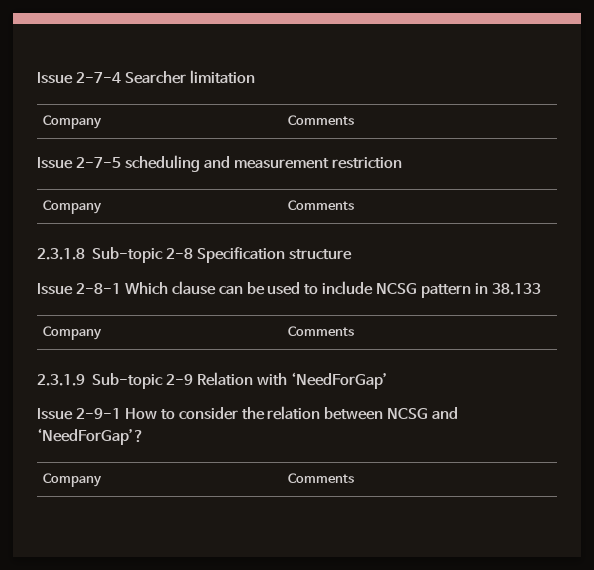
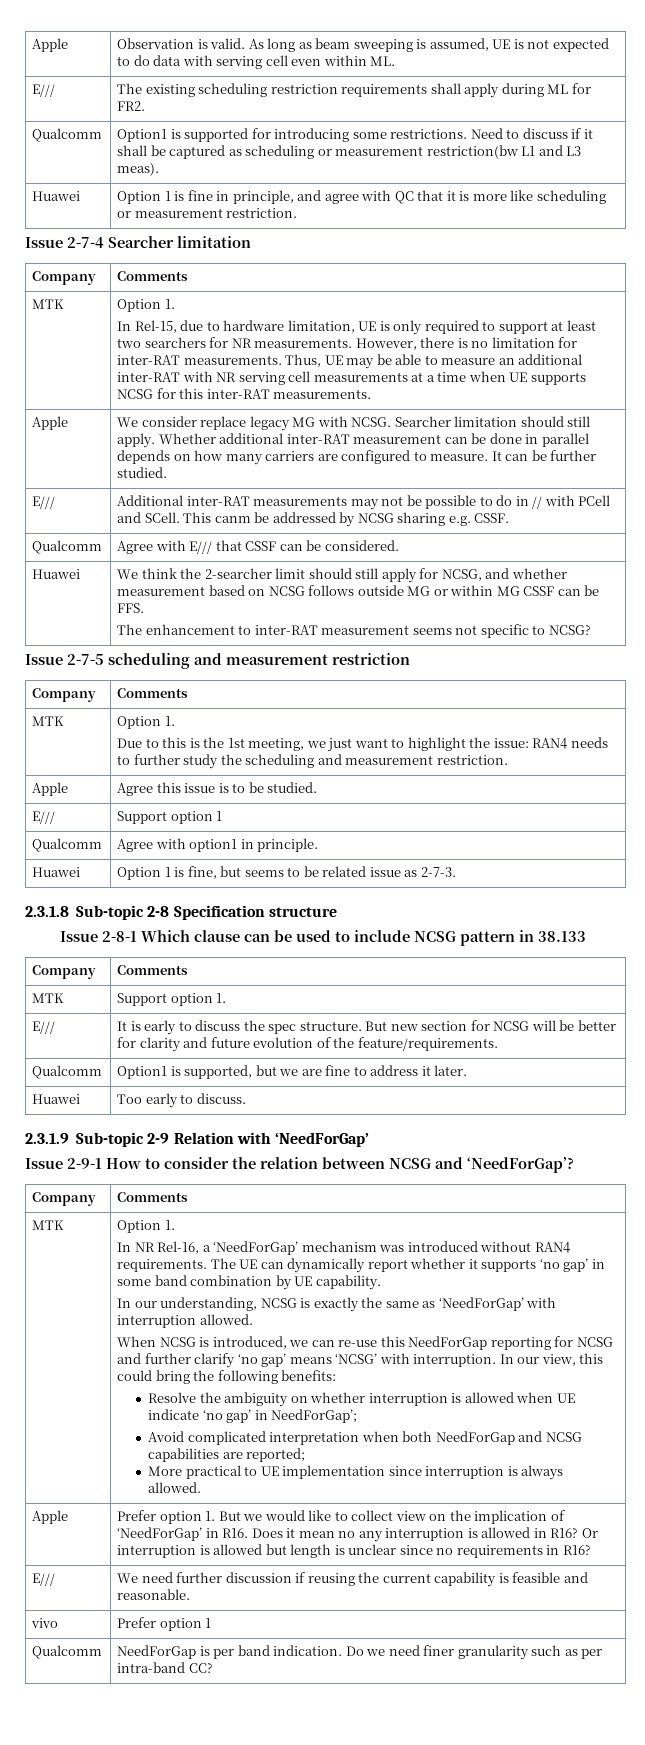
(37, 78) none -> [32,38,69,52] [117,38,609,52] [117,55,396,69] [32,84,56,97] [117,83,591,98] [117,101,146,111] [32,128,103,142] [117,128,593,142] [117,145,582,159] [117,162,160,176] [32,191,81,201] [117,190,606,204] [117,208,298,218] Apple | Observation is valid. As long as beam sweeping is assumed, UE is not expected to do data with serving cell even within ML. // E/// | The existing scheduling restriction requirements shall apply during ML for FR2. // Qualcomm | Option1 is supported for introducing some restrictions. Need to discuss if it shall be captured as scheduling or measurement restriction(bw L1 and L3 meas). // Huawei | Option 1 is fine in principle, and agree with QC that it is more like scheduling or measurement restriction. //
(355, 120) none -> [32,299,65,309] [117,299,175,312] [117,320,596,335] [117,337,578,350] [117,354,583,369] [117,371,586,385] [117,388,372,399] [32,416,69,430] [117,416,591,431] [117,433,589,448] [117,450,597,465] [117,467,168,478] [32,496,56,509] [117,495,611,510] [117,512,510,527] [32,540,103,554] [117,540,399,554] [32,569,81,579] [117,568,567,583] [117,585,600,596] [117,603,145,613] [117,624,591,638] // MTK | Option 1. // In Rel-15, due to hardware limitation, UE is only required to support at least two searchers for NR measurements. However, there is no limitation for inter-RAT measurements. Thus, UE may be able to measure an additional inter-RAT with NR serving cell measurements at a time when UE supports NCSG for this inter-RAT measurements. // Apple | We consider replace legacy MG with NCSG. Searcher limitation should still apply. Whether additional inter-RAT measurement can be done in parallel depends on how many carriers are configured to measure. It can be further studied. // E/// | Additional inter-RAT measurements may not be possible to do in // with PCell and SCell. This canm be addressed by NCSG sharing e.g. CSSF. // Qualcomm | Agree with E/// that CSSF can be considered. // Huawei | We think the 2-searcher limit should still apply for NCSG, and whether measurement based on NCSG follows outside MG or within MG CSSF can be FFS. // The enhancement to inter-RAT measurement seems not specific to NCSG?
(355, 205) none -> [32,716,65,726] [117,716,175,729] [117,737,608,752] [117,754,508,769] [32,782,69,796] [117,782,318,796] [32,811,56,824] [117,811,223,824] [32,838,103,852] [117,838,319,852] [32,867,81,877] [117,866,456,880] // MTK | Option 1. // Due to this is the 1st meeting, we just want to highlight the issue: RAN4 needs to further study the scheduling and measurement restriction. // Apple | Agree this issue is to be studied. // E/// | Support option 1 // Qualcomm | Agree with option1 in principle. // Huawei | Option 1 is fine, but seems to be related issue as 2-7-3.
(355, 331) none -> [32,993,65,1003] [117,993,227,1006] [32,1021,56,1034] [117,1020,616,1035] [117,1037,498,1052] [32,1065,103,1079] [117,1065,468,1079] [32,1094,81,1104] [117,1093,246,1108] // MTK | Support option 1. // E/// | It is early to discuss the spec structure. But new section for NCSG will be better for clarity and future evolution of the feature/requirements. // Qualcomm | Option1 is supported, but we are fine to address it later. // Huawei | Too early to discuss.
(355, 478) none -> [32,1220,65,1230] [117,1220,175,1233] [117,1241,570,1255] [117,1258,605,1273] [117,1275,381,1290] [117,1297,557,1312] [117,1314,253,1328] [117,1336,613,1350] [117,1353,604,1368] [117,1370,337,1384] [148,1392,575,1407] [148,1409,358,1423] [148,1431,582,1445] [148,1448,306,1462] [148,1465,564,1480] [148,1482,202,1493] [32,1510,69,1524] [117,1510,565,1524] [117,1527,598,1542] [117,1544,591,1558] [32,1573,56,1586] [117,1572,588,1587] [117,1589,191,1600] [31,1618,59,1628] [117,1617,212,1631] [32,1645,103,1659] [117,1645,603,1660] [117,1662,213,1673] // MTK | Option 1. // In NR Rel-16, a ‘NeedForGap’ mechanism was introduced without RAN4 requirements. The UE can dynamically report whether it supports ‘no gap’ in some band combination by UE capability. // In our understanding, NCSG is exactly the same as ‘NeedForGap’ with interruption allowed. // When NCSG is introduced, we can re-use this NeedForGap reporting for NCSG and further clarify ‘no gap’ means ‘NCSG’ with interruption. In our view, this could bring the following benefits: // Resolve the ambiguity on whether interruption is allowed when UE indicate ‘no gap’ in NeedForGap’; // Avoid complicated interpretation when both NeedForGap and NCSG capabilities are reported; // More practical to UE implementation since interruption is always allowed. // Apple | Prefer option 1. But we would like to collect view on the implication of ‘NeedForGap’ in R16. Does it mean no any interruption is allowed in R16? Or interruption is allowed but length is unclear since no requirements in R16? // E/// | We need further discussion if reusing the current capability is feasible and reasonable. // vivo | Prefer option 1 // Qualcomm | NeedForGap is per band indication. Do we need finer granularity such as per intra-band CC?

